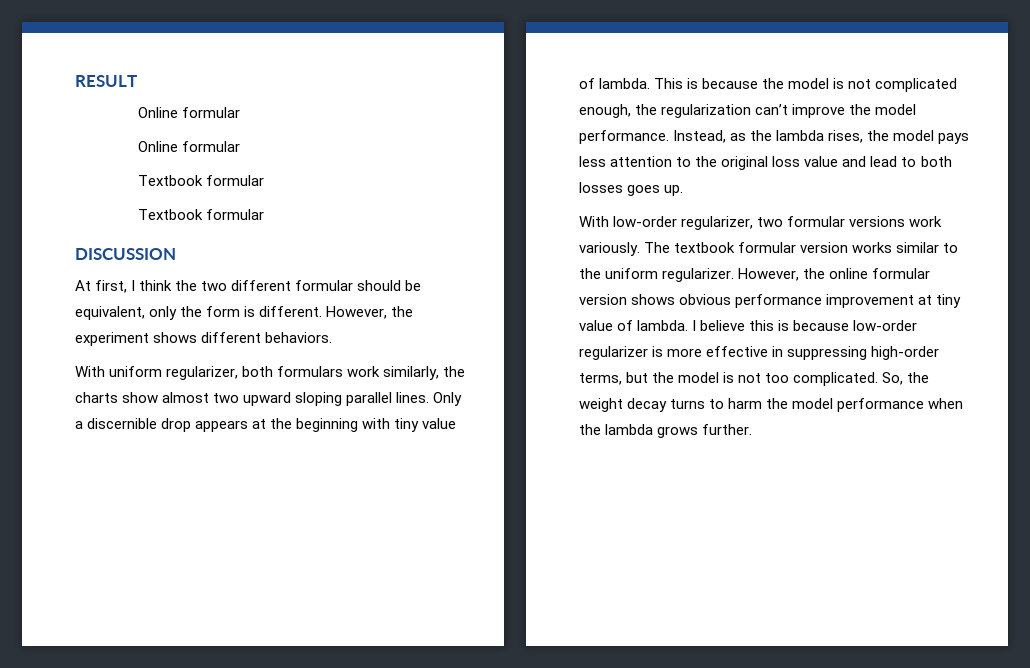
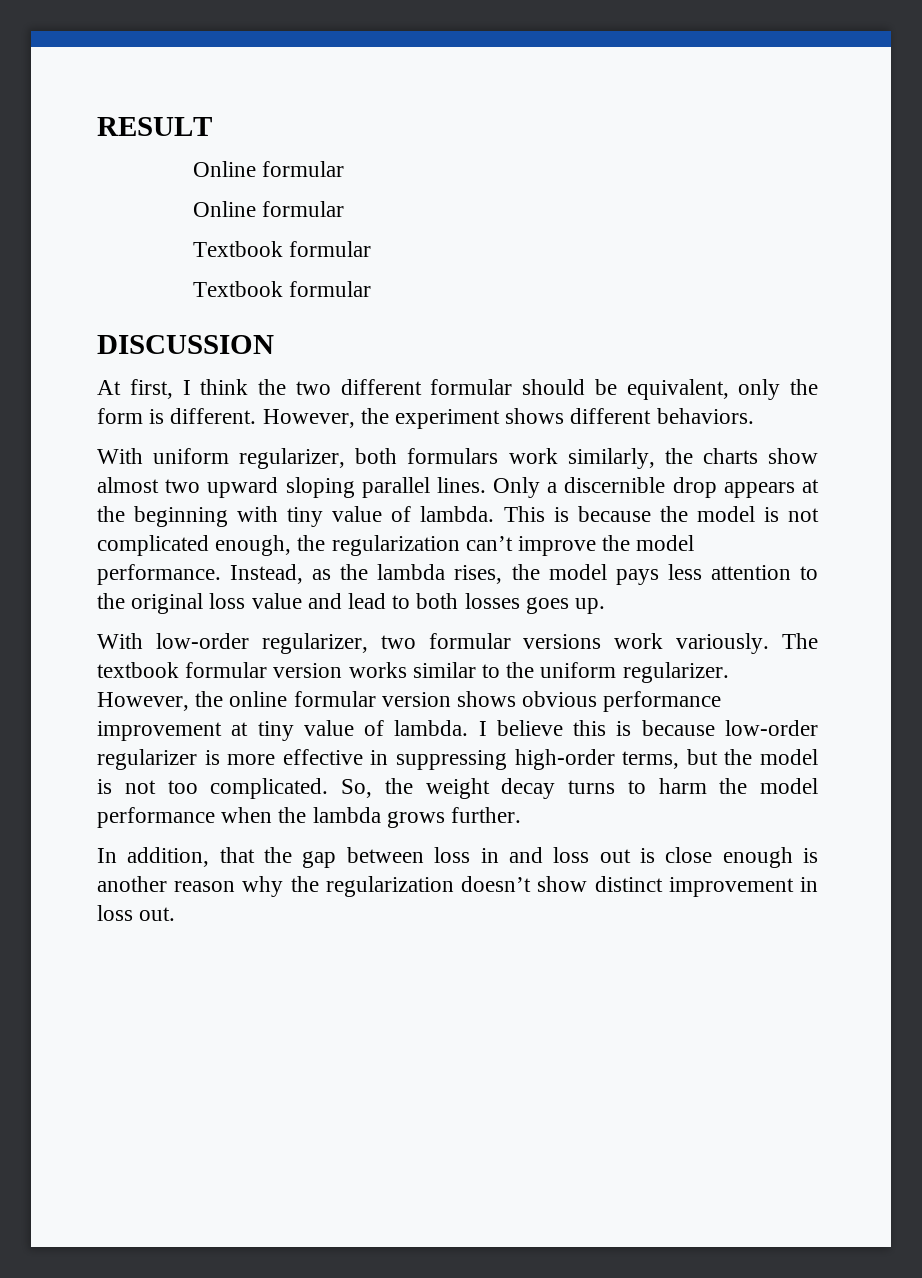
(753, 429) none -> [97,847,818,868] [97,876,818,897] [97,905,176,921] // In addition, that the gap between loss in and loss out is close enough is another reason why the regularization doesn’t show distinct improvement in loss out.

